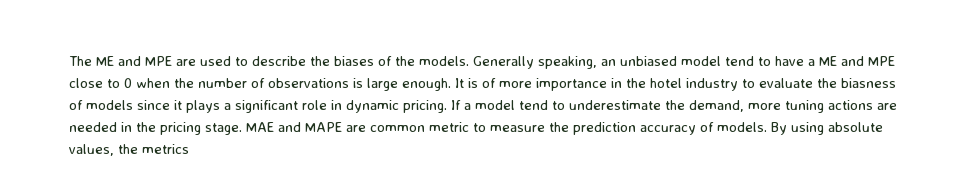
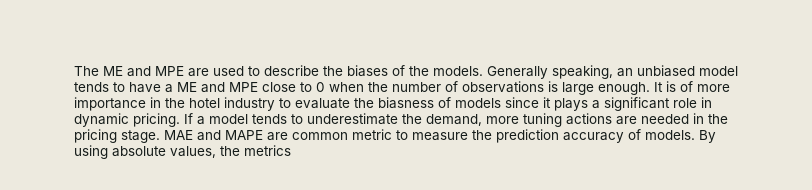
[725,56,754,66] tend -> [74,82,109,92] tends
[519,100,548,110] tend -> [252,114,287,124] tends

